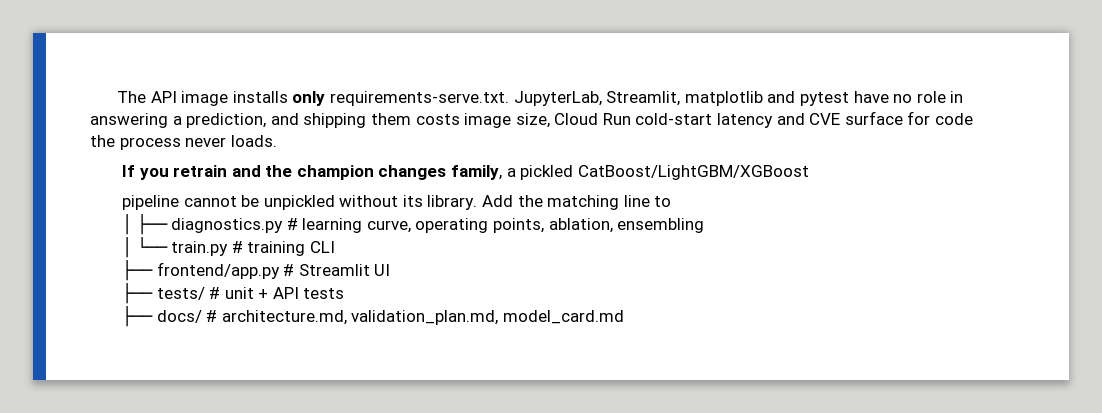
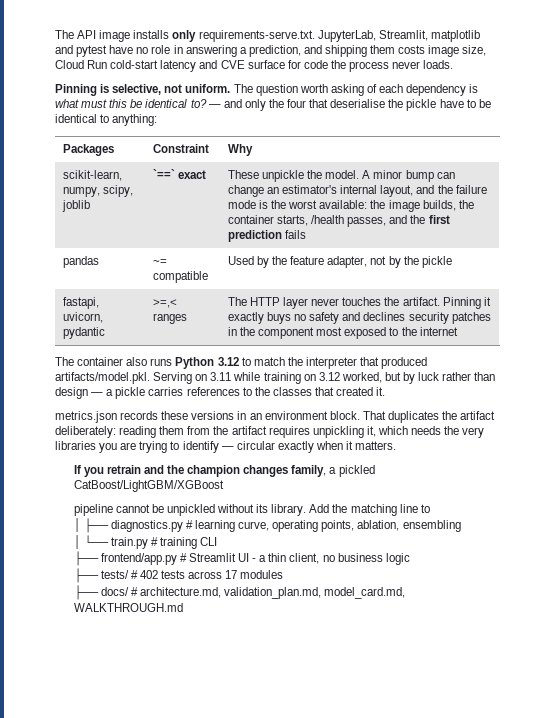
(277, 141) none -> [55,84,479,96] [55,99,491,111] [55,114,158,126] [62,144,114,156] [152,144,209,153] [227,144,253,156] [62,170,122,181] [62,185,134,197] [61,200,90,212] [152,169,207,179] [227,170,455,182] [227,185,487,197] [227,200,474,212] [227,215,450,227] [227,230,307,242] [62,256,99,268] [152,259,167,265] [152,271,208,283] [227,256,452,268] [62,297,99,309] [62,312,103,323] [62,327,105,339] [152,299,177,308] [152,313,187,324] [227,297,491,309] [227,312,491,324] [227,327,458,339] [55,357,428,369] [55,372,496,384] [55,387,386,399] [55,411,496,423] [55,426,485,438] [55,441,397,453] // Pinning is selective, not uniform. The question worth asking of each dependency is what must this be identical to? — and only the four that deserialise the pickle have to be identical to anything: // Packages | Constraint | Why // scikit-learn, numpy, scipy, joblib | `==` exact | These unpickle the model. A minor bump can change an estimator's internal layout, and the failure mode is the worst available: the image builds, the container starts, /health passes, and the first prediction fails // pandas | ~= compatible | Used by the feature adapter, not by the pickle // fastapi, uvicorn, pydantic | >=,< ranges | The HTTP layer never touches the artifact. Pinning it exactly buys no safety and declines security patches in the component most exposed to the internet // The container also runs Python 3.12 to match the interpreter that produced artifacts/model.pkl. Serving on 3.11 while training on 3.12 worked, but by luck rather than design — a pickle carries references to the classes that created it. // metrics.json records these versions in an environment block. That duplicates the artifact deliberately: reading them from the artifact requires unpickling it, which needs the very libraries you are trying to identify — circular exactly when it matters.
[121,283,345,304] // ├── tests/ # unit + API tests -> [252,553,410,565] [73,568,284,583] - a thin client, no business logic // ├── tests/ # 402 tests across 17 modules
[502,310,624,324] model_card.md -> [324,587,406,599] [73,603,183,612] model_card.md, WALKTHROUGH.md

